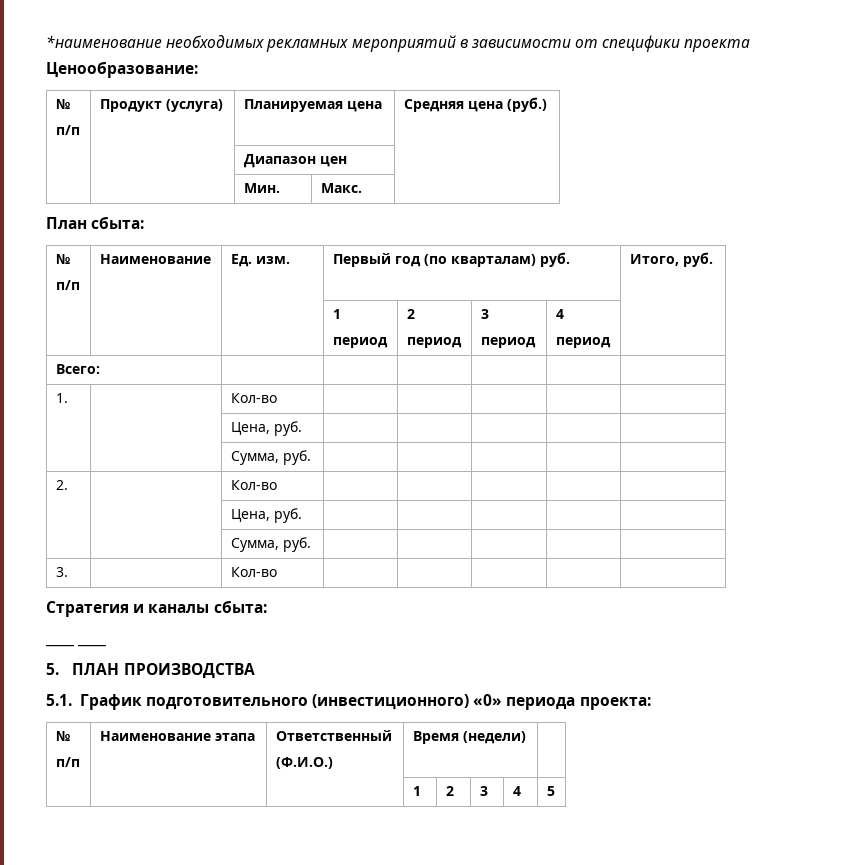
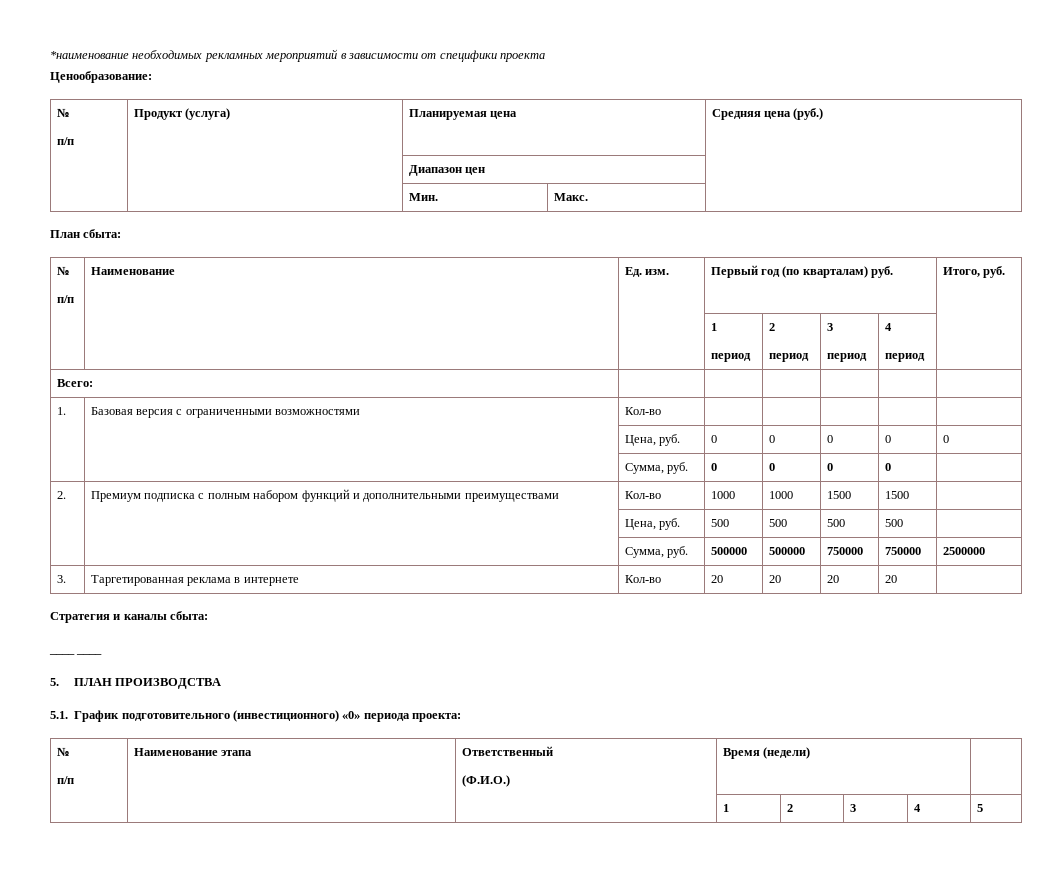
[230,393,277,403] [230,421,302,436] [230,450,311,465] [55,480,68,490] [230,480,277,490] [230,508,302,523] [230,537,311,552] [55,567,68,577] [230,567,277,577] | Кол-во | | | | | // | | Цена, руб. | | | | | // | | Сумма, руб. | | | | | // 2. | | Кол-во | | | | | // | | Цена, руб. | | | | | // | | Сумма, руб. | | | | | // 3. | | Кол-во | | | | -> [90,407,361,418] [624,407,661,415] [624,434,681,446] [710,435,717,443] [768,435,775,443] [826,435,833,443] [884,435,891,443] [942,435,949,443] [624,462,689,474] [710,463,717,471] [768,463,775,471] [826,463,833,471] [884,463,891,471] [56,491,66,499] [90,489,559,502] [624,491,661,499] [710,491,735,499] [768,491,793,499] [826,491,851,499] [884,491,909,499] [624,518,681,530] [710,519,729,527] [768,519,787,527] [826,519,845,527] [884,519,903,527] [624,546,689,558] [710,547,747,555] [768,547,805,555] [826,547,863,555] [884,547,921,555] [942,547,985,555] [56,575,66,583] [90,575,299,586] [624,575,661,583] [710,575,723,583] [768,575,781,583] [826,575,839,583] [884,575,897,583] Базовая версия с ограниченными возможностями | Кол-во | | | | | // | | Цена, руб. | 0 | 0 | 0 | 0 | 0 // | | Сумма, руб. | 0 | 0 | 0 | 0 | // 2. | Премиум подписка с полным набором функций и дополнительными преимуществами | Кол-во | 1000 | 1000 | 1500 | 1500 | // | | Цена, руб. | 500 | 500 | 500 | 500 | // | | Сумма, руб. | 500000 | 500000 | 750000 | 750000 | 2500000 // 3. | Таргетированная реклама в интернете | Кол-во | 20 | 20 | 20 | 20

